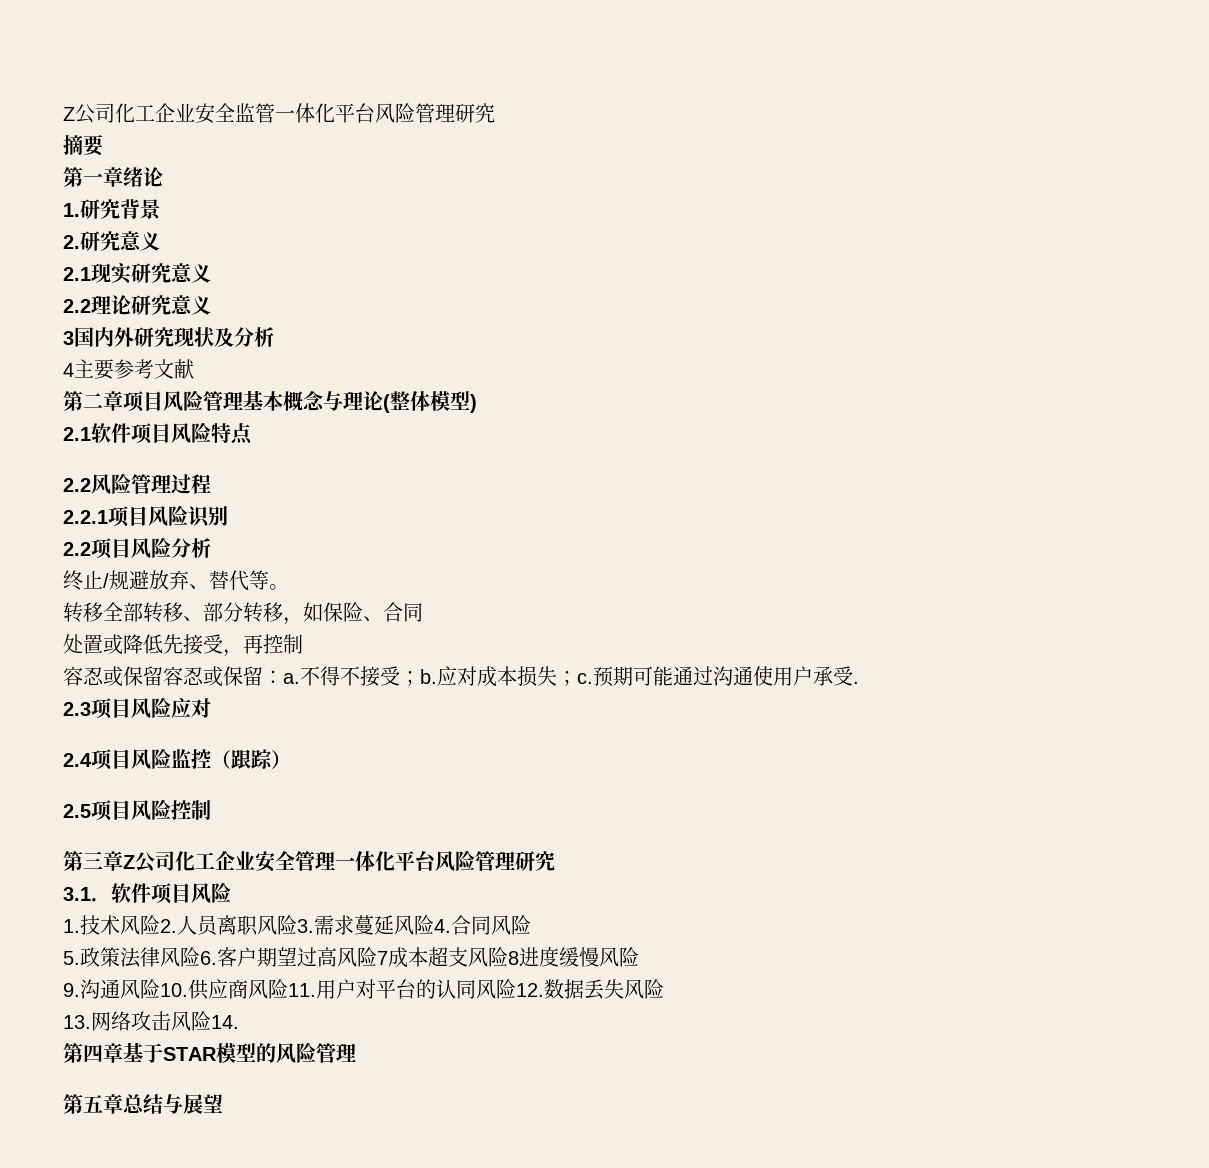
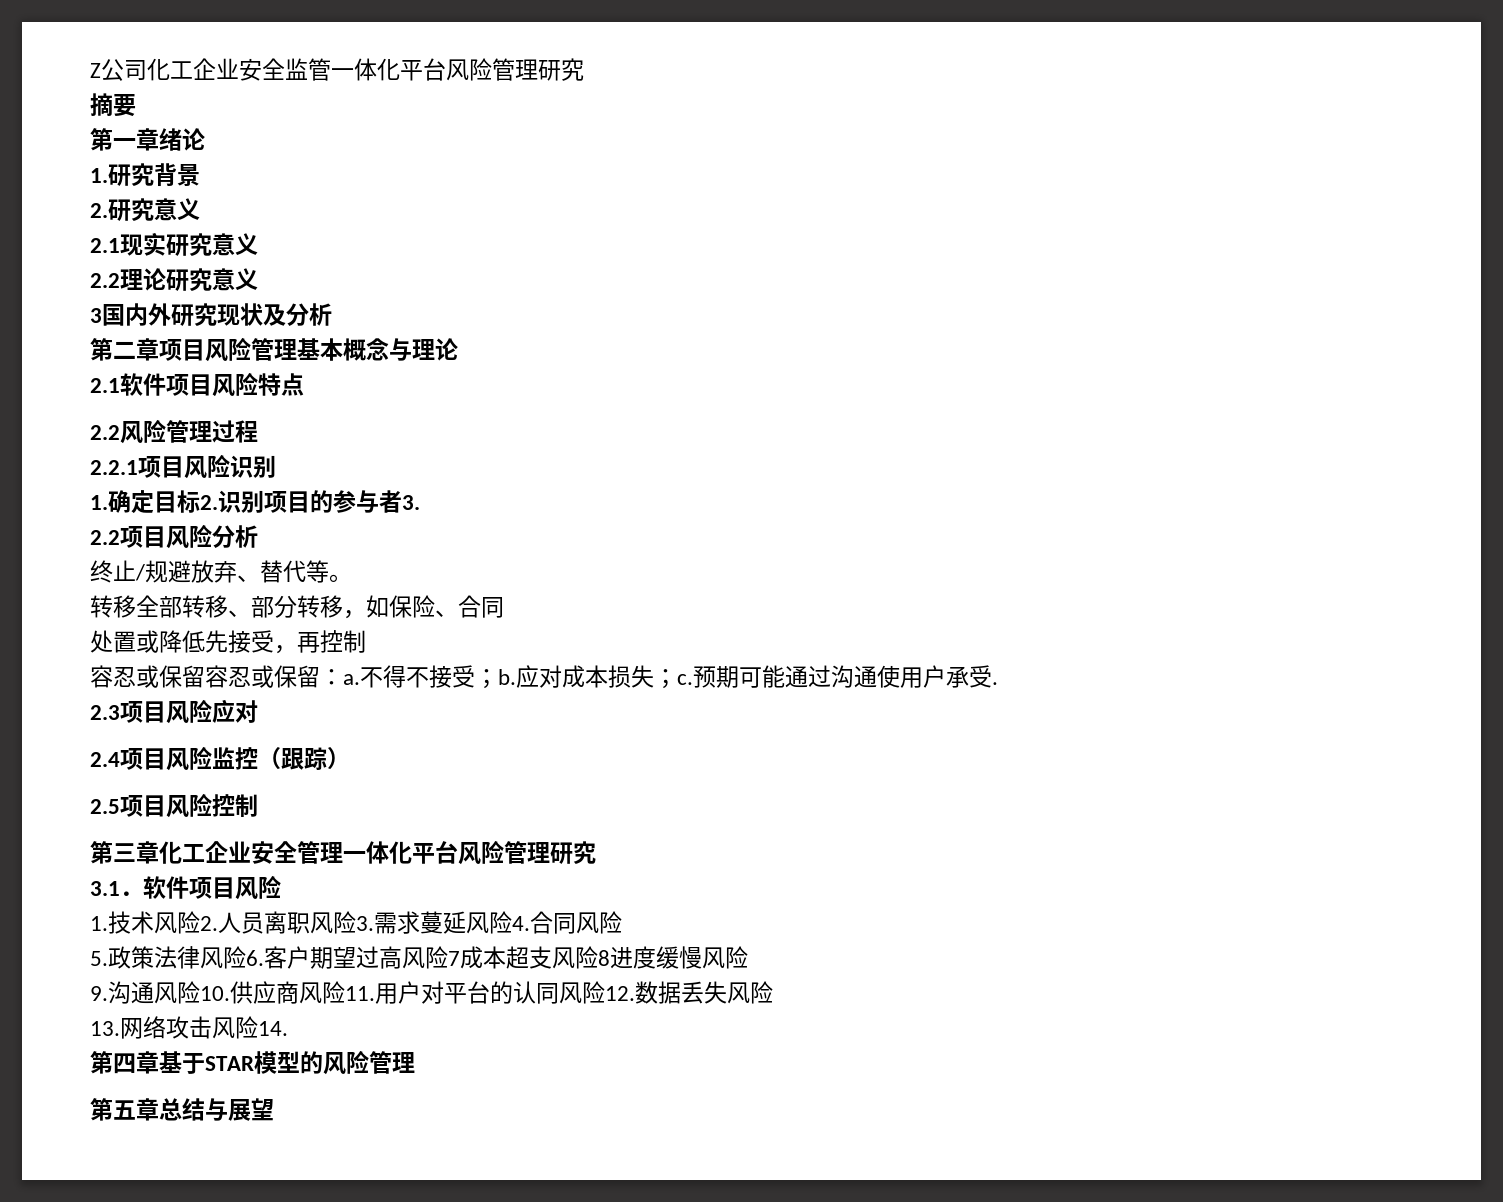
[63,359,194,380] // 4主要参考文献 -> (332, 314) none
[383,391,477,413] (整体模型) -> (458, 349) none
(228, 516) none -> [90,490,420,514] // 1.确定目标2.识别项目的参与者3.
[123,851,175,873] Z公司 -> (159, 852) none

